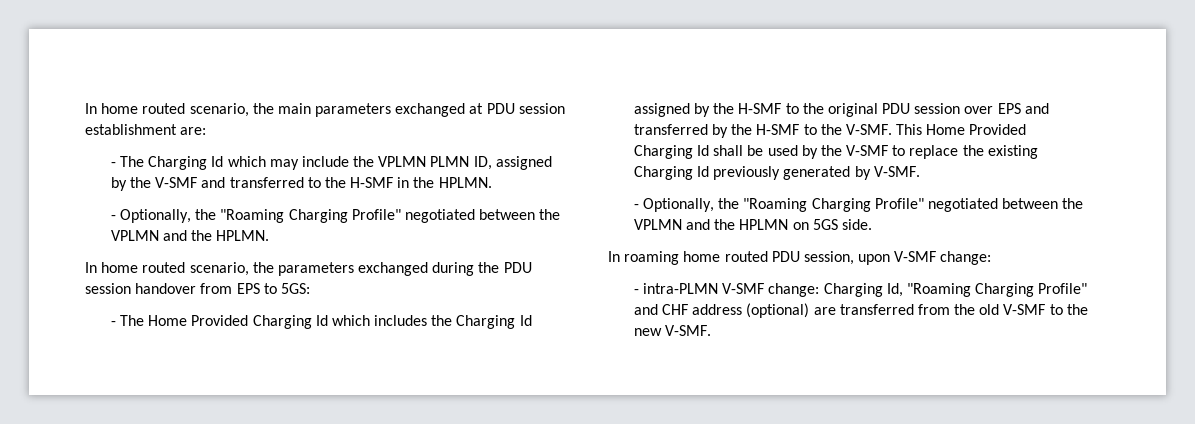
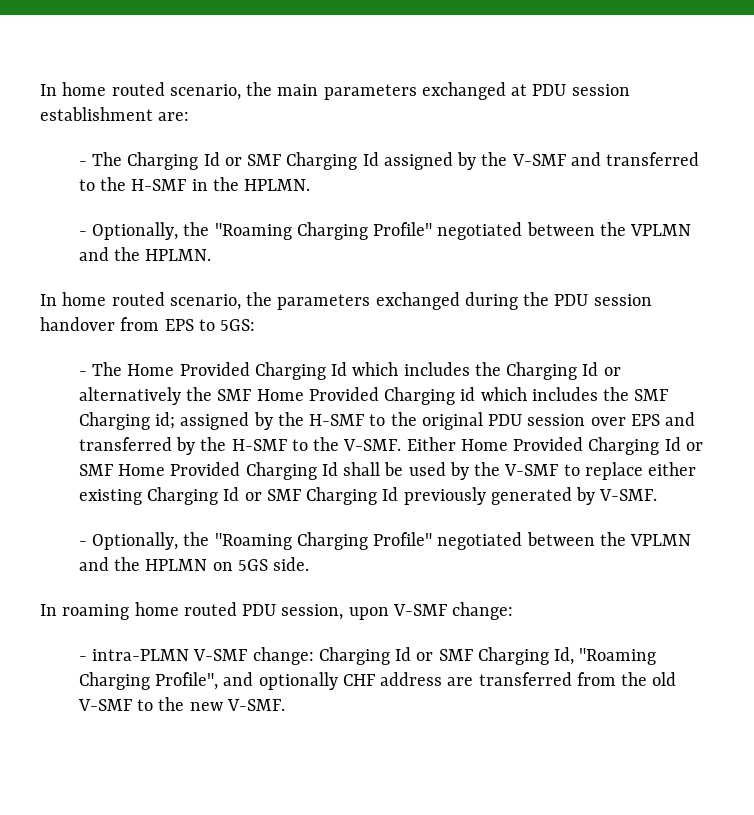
[227,156,492,170] which may include the VPLMN PLMN ID, -> [224,152,379,170] or SMF Charging Id
(532, 320) none -> [603,367,621,376] [78,387,669,405] [78,412,176,430] or alternatively the SMF Home Provided Charging id which includes the SMF Charging id;
[896,124,923,135] This -> [406,437,703,455] [78,464,113,476] Either Home Provided Charging Id or SMF
[962,145,984,156] the -> [648,462,697,476] either
(709, 171) none -> [244,487,399,505] or SMF Charging Id
[886,283,1088,297] [633,304,658,315] Id, "Roaming Charging Profile" and -> [395,647,657,665] [78,672,338,690] Id or SMF Charging Id, "Roaming Charging Profile", and optionally
[746,303,810,318] (optional) -> (443, 679) none

